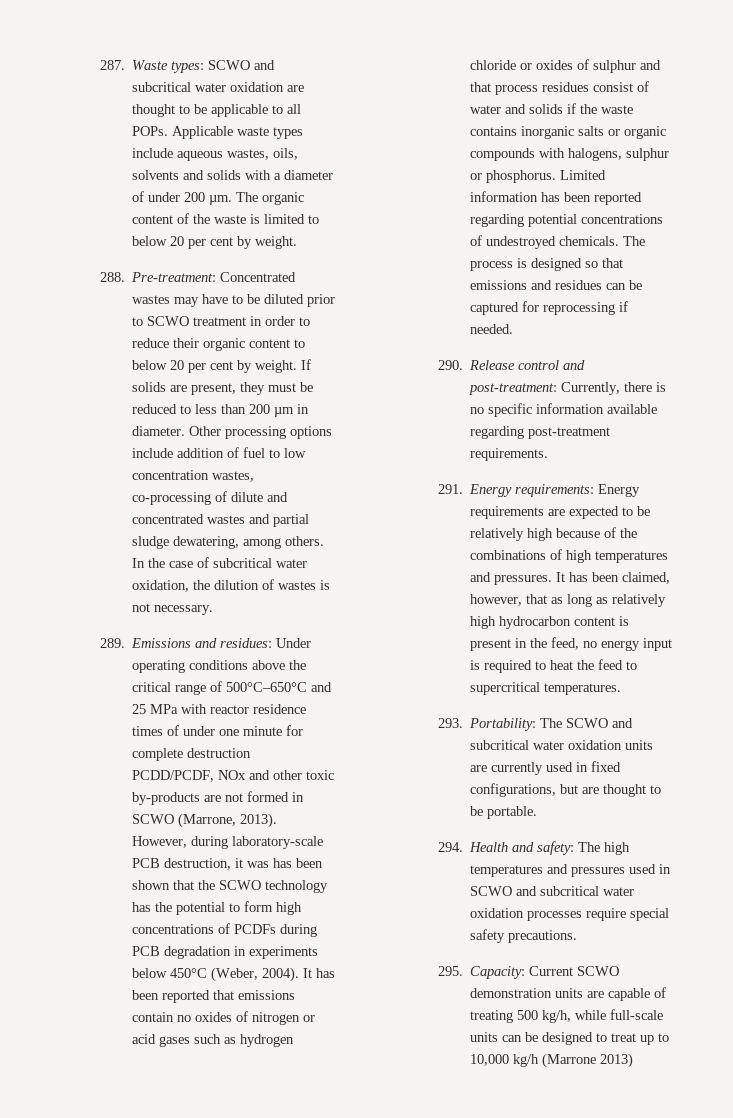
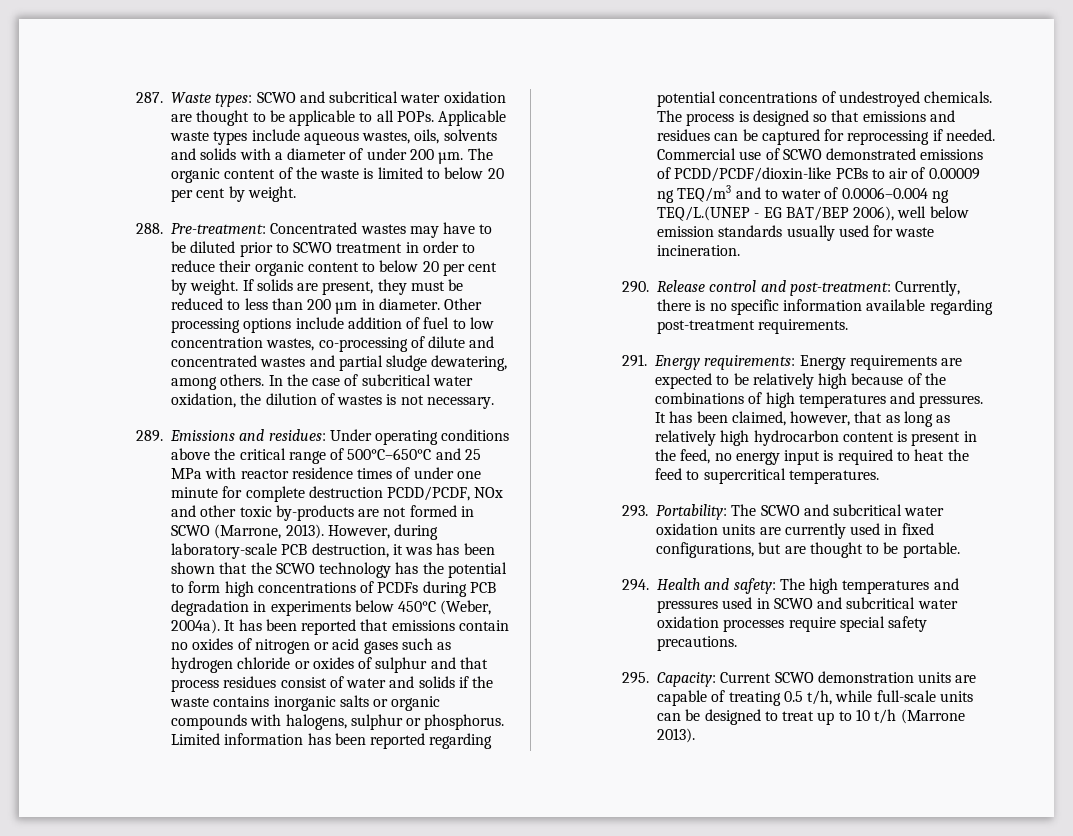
[261,967,299,982] 2004). -> [170,619,220,634] 2004a).
(513, 329) none -> [656,148,984,160] [656,167,980,182] [656,185,950,203] [656,206,969,221] [656,225,935,241] [656,245,740,256] Commercial use of SCWO demonstrated emissions of PCDD/PCDF/dioxin-like PCBs to air of 0.00009 ng TEQ/m3 and to water of 0.0006–0.004 ng TEQ/L.(UNEP - EG BAT/BEP 2006), well below emission standards usually used for waste incineration.
[516,1010,571,1023] 500 kg/h, -> [783,690,833,705] 0.5 t/h,
[469,1053,633,1068] 10,000 kg/h (Marrone 2013) -> [856,709,965,724] [656,728,695,743] 10 t/h (Marrone 2013).

